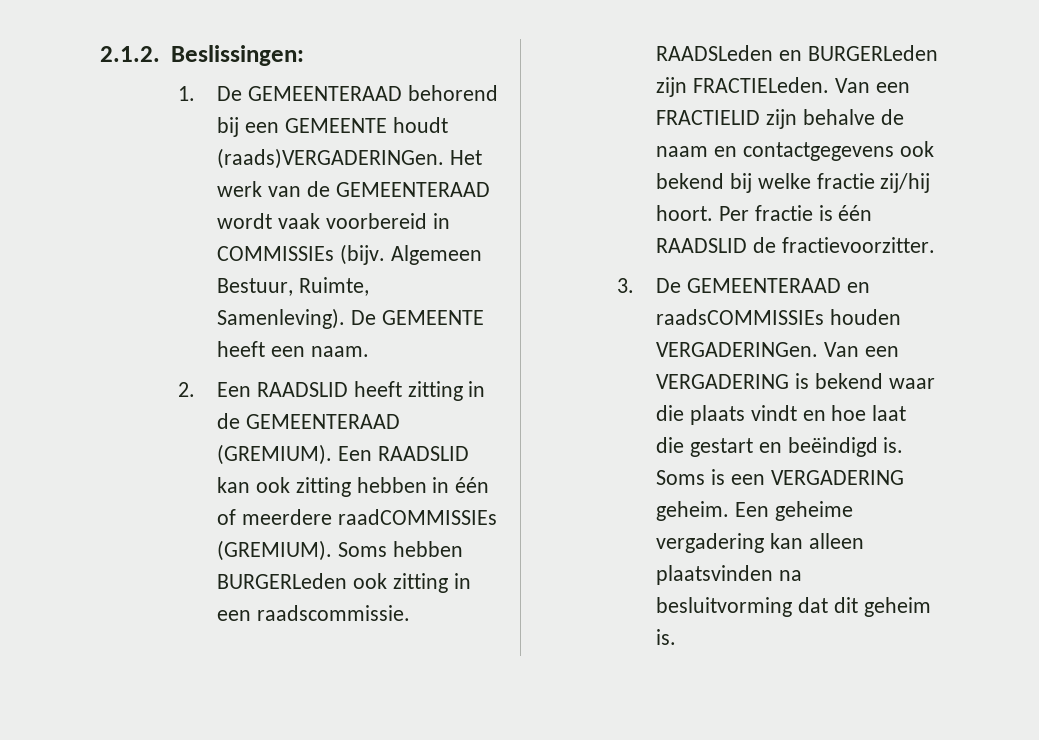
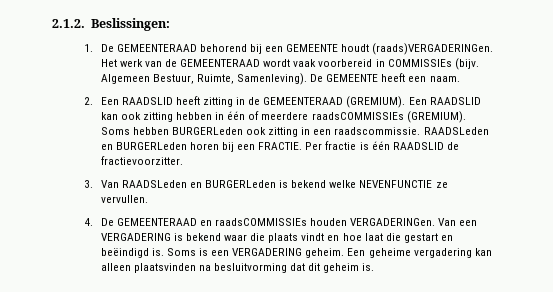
[337,509,497,525] raadCOMMISSIEs -> [311,112,404,120] raadsCOMMISSIEs
[656,77,910,97] [656,109,904,129] [656,141,934,161] [656,173,931,193] [656,205,714,221] zijn FRACTIELeden. Van een FRACTIELID zijn behalve de naam en contactgegevens ook bekend bij welke fractie zij/hij hoort. -> [189,142,303,152] horen bij een FRACTIE.
(635, 285) none -> [100,180,448,188] [100,195,148,203] [84,218,94,226] Van RAADSLeden en BURGERLeden is bekend welke NEVENFUNCTIE ze vervullen. // 4.

